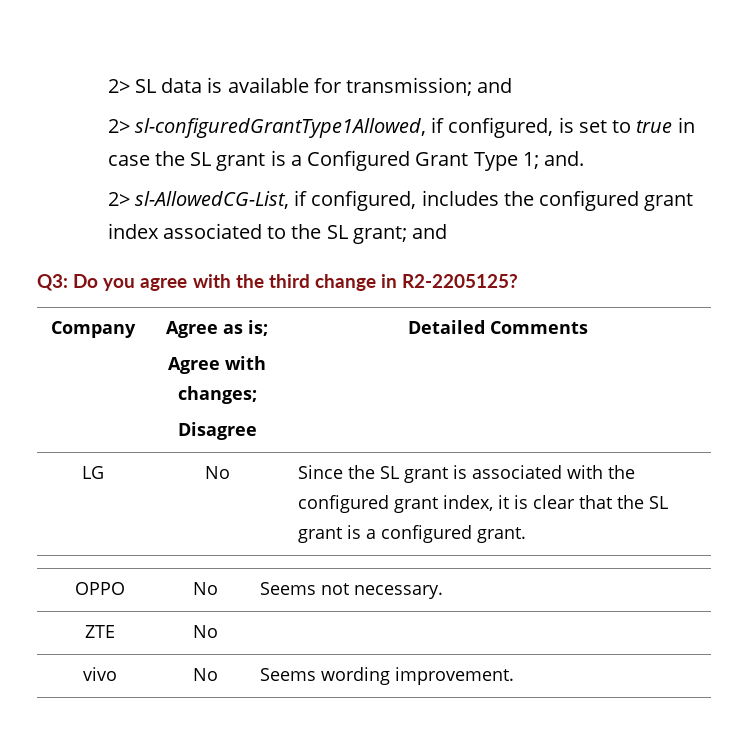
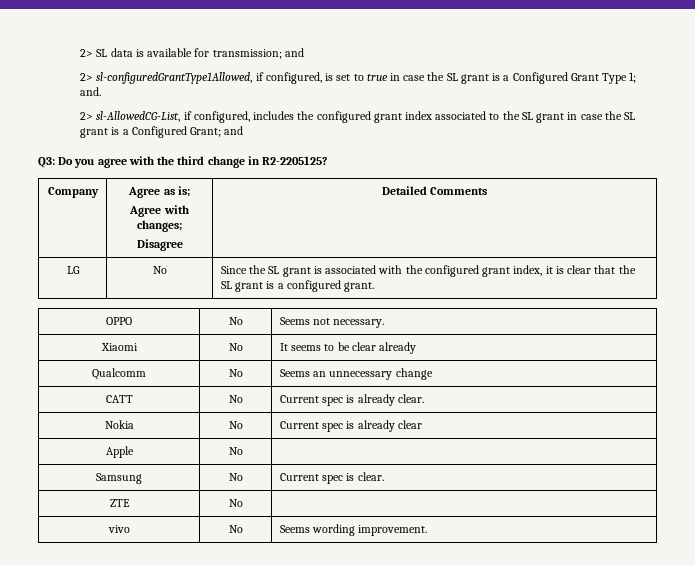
[352,226,407,244] grant; -> [536,111,636,123] [80,126,222,138] grant in case the SL grant is a Configured Grant;
(444, 592) none -> [100,343,138,351] [228,343,243,351] [279,342,417,354] [92,368,146,380] [228,369,243,377] [279,368,433,380] [105,395,133,403] [228,395,243,403] [279,394,424,406] [104,420,134,429] [228,421,243,429] [279,420,422,432] [105,446,134,458] [228,447,243,455] [96,473,142,484] [228,473,243,481] [279,472,384,484] // Xiaomi | No | It seems to be clear already // Qualcomm | No | Seems an unnecessary change // CATT | No | Current spec is already clear. // Nokia | No | Current spec is already clear // Apple | No | // Samsung | No | Current spec is clear.

